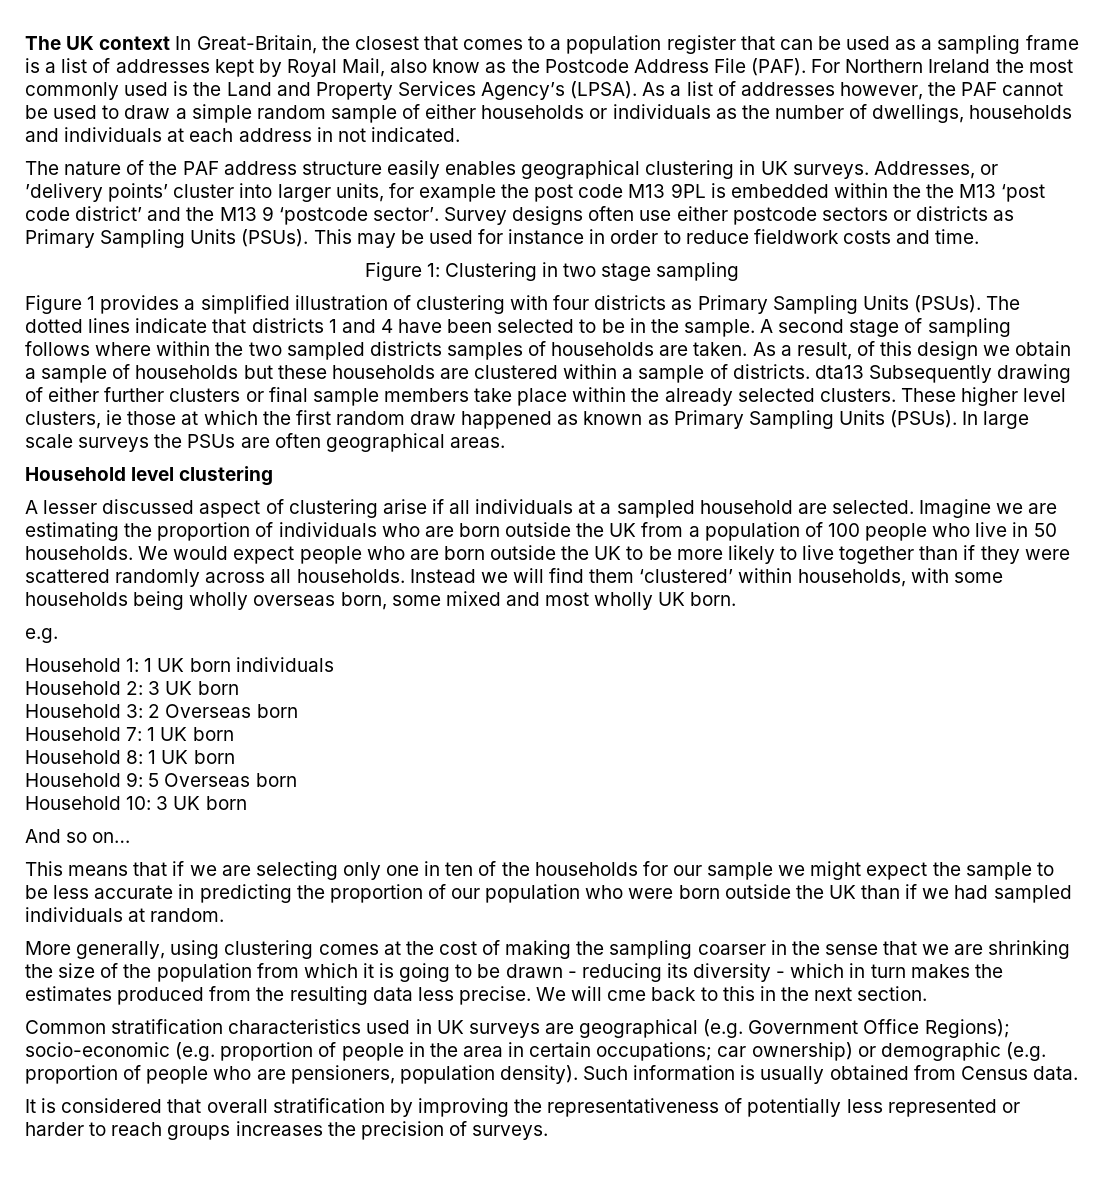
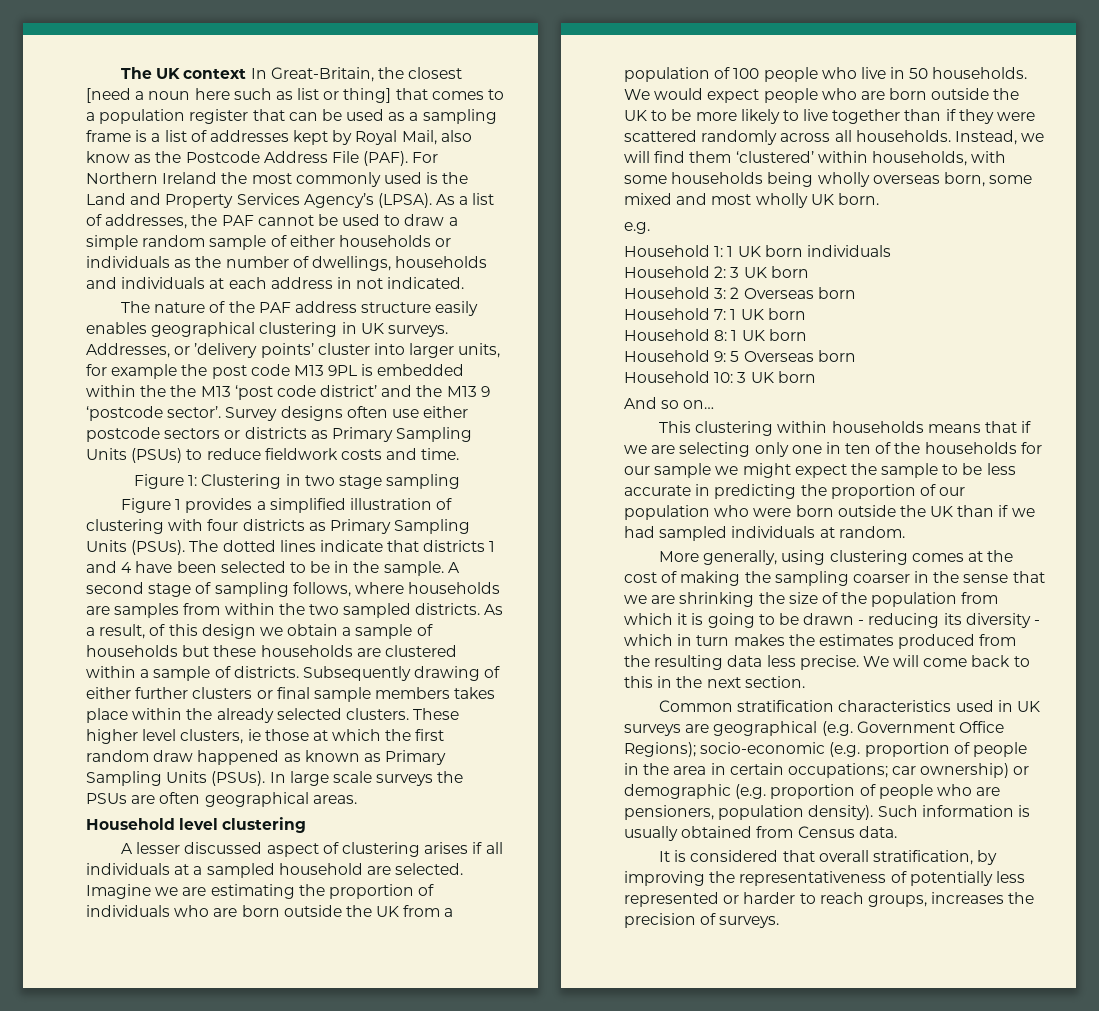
(419, 43) none -> [86,88,392,103] [need a noun here such as list or thing]
[740,82,923,100] addresses however, -> [105,214,188,229] addresses,
[241,229,659,248] (PSUs). This may be used for instance in order -> [131,448,183,463] (PSUs)
[25,341,748,360] follows where within the two sampled districts samples of households are taken. -> [292,582,501,597] [86,603,481,618] follows, where households are samples from within the two sampled districts.
[814,365,864,379] dta13 -> (299, 672) none
[474,388,513,402] take -> [454,687,496,699] takes
[382,499,427,514] arise -> [424,842,469,854] arises
[409,569,476,583] Instead -> [954,130,1017,145] Instead,
(63, 868) none -> [695,421,924,436] clustering within households
[607,990,647,1001] cme -> [923,658,968,667] come
[272,1098,385,1113] stratification -> [872,850,973,865] stratification,
[167,1125,231,1140] groups -> [867,895,927,907] groups,

